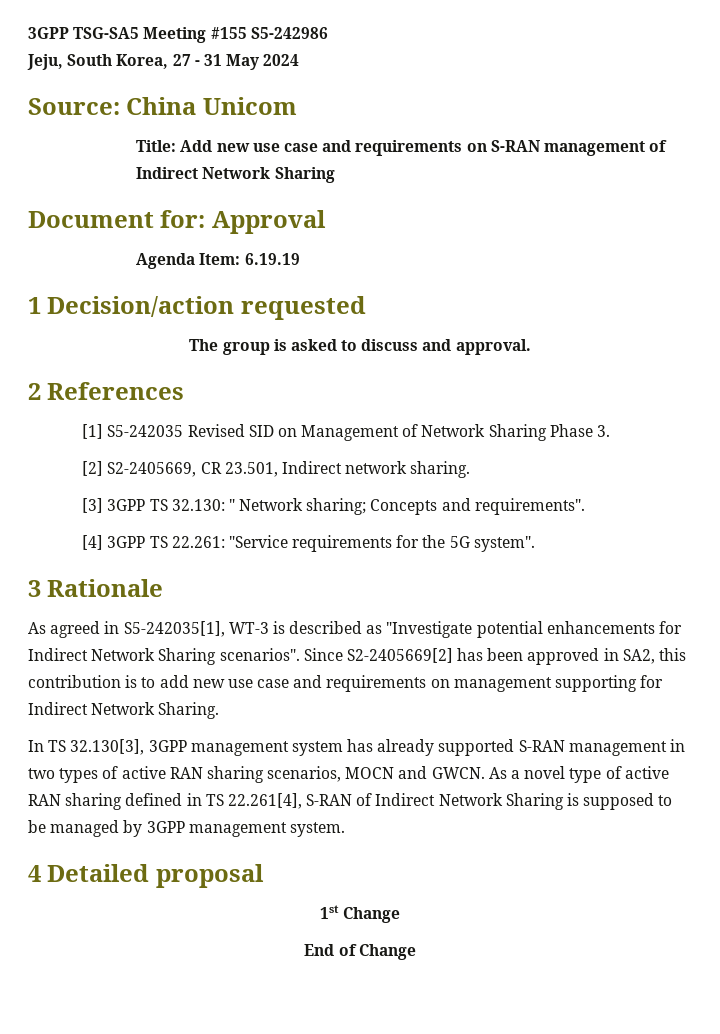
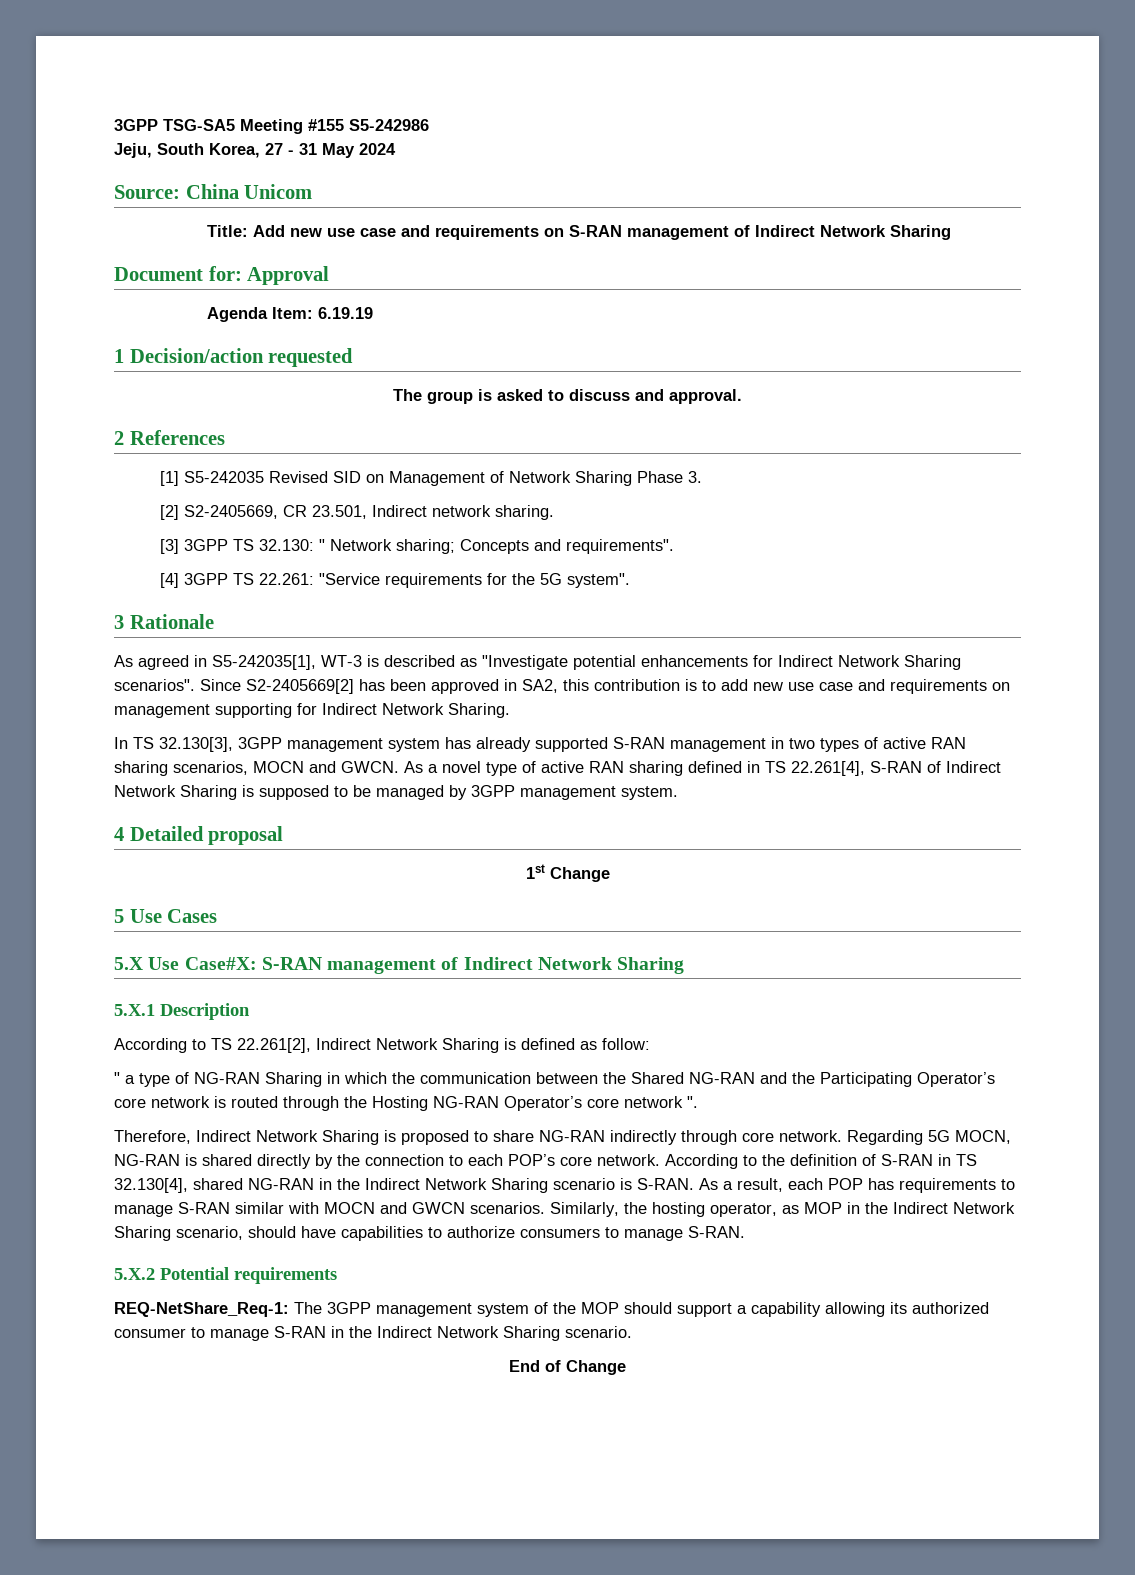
(400, 915) none -> [114,909,218,923] [114,957,685,974] [114,1003,250,1020] [114,1038,650,1053] [114,1072,995,1087] [114,1096,698,1111] [114,1130,1011,1145] [114,1154,977,1169] [114,1178,1015,1193] [114,1202,1015,1217] [114,1226,745,1241] [114,1267,337,1284] [114,1302,989,1317] [114,1326,632,1341] // 5 Use Cases // 5.X Use Case#X: S-RAN management of Indirect Network Sharing // 5.X.1 Description // According to TS 22.261[2], Indirect Network Sharing is defined as follow: // " a type of NG-RAN Sharing in which the communication between the Shared NG-RAN and the Participating Operator’s core network is routed through the Hosting NG-RAN Operator’s core network ". // Therefore, Indirect Network Sharing is proposed to share NG-RAN indirectly through core network. Regarding 5G MOCN, NG-RAN is shared directly by the connection to each POP’s core network. According to the definition of S-RAN in TS 32.130[4], shared NG-RAN in the Indirect Network Sharing scenario is S-RAN. As a result, each POP has requirements to manage S-RAN similar with MOCN and GWCN scenarios. Similarly, the hosting operator, as MOP in the Indirect Network Sharing scenario, should have capabilities to authorize consumers to manage S-RAN. // 5.X.2 Potential requirements // REQ-NetShare_Req-1: The 3GPP management system of the MOP should support a capability allowing its authorized consumer to manage S-RAN in the Indirect Network Sharing scenario.

